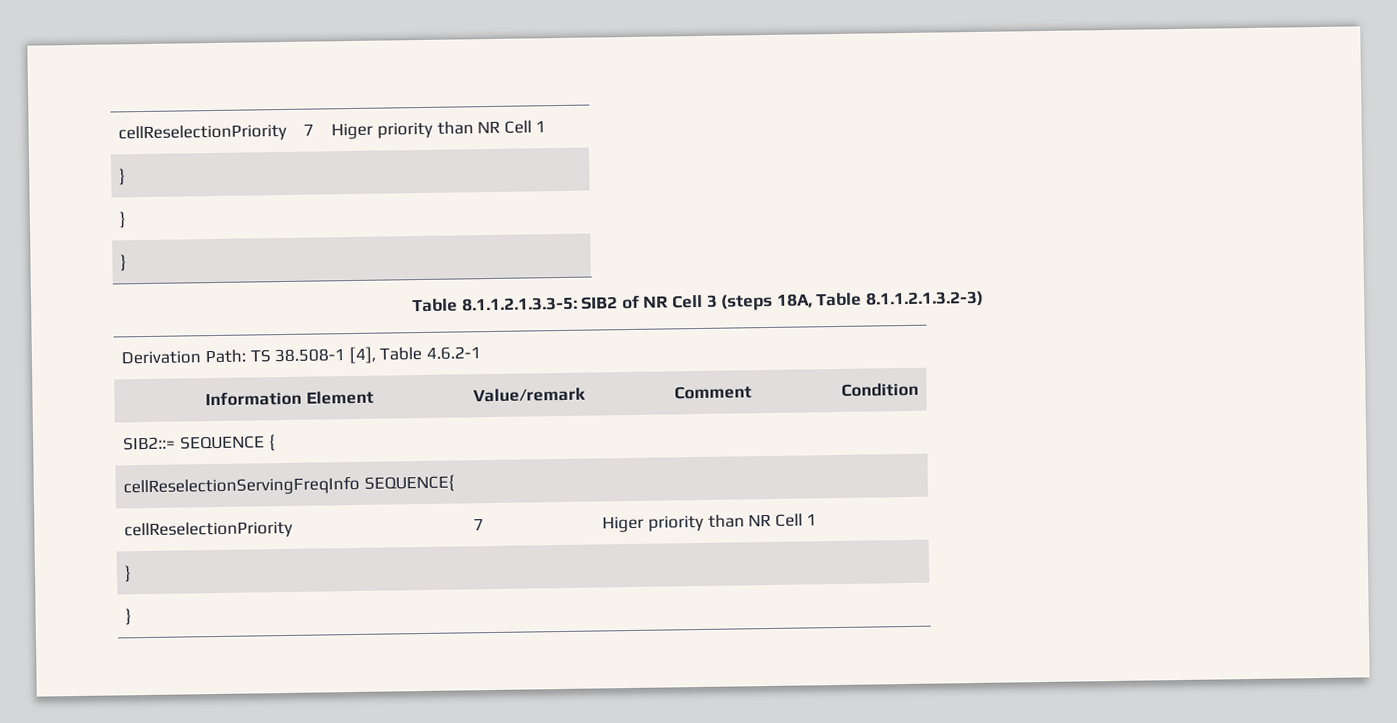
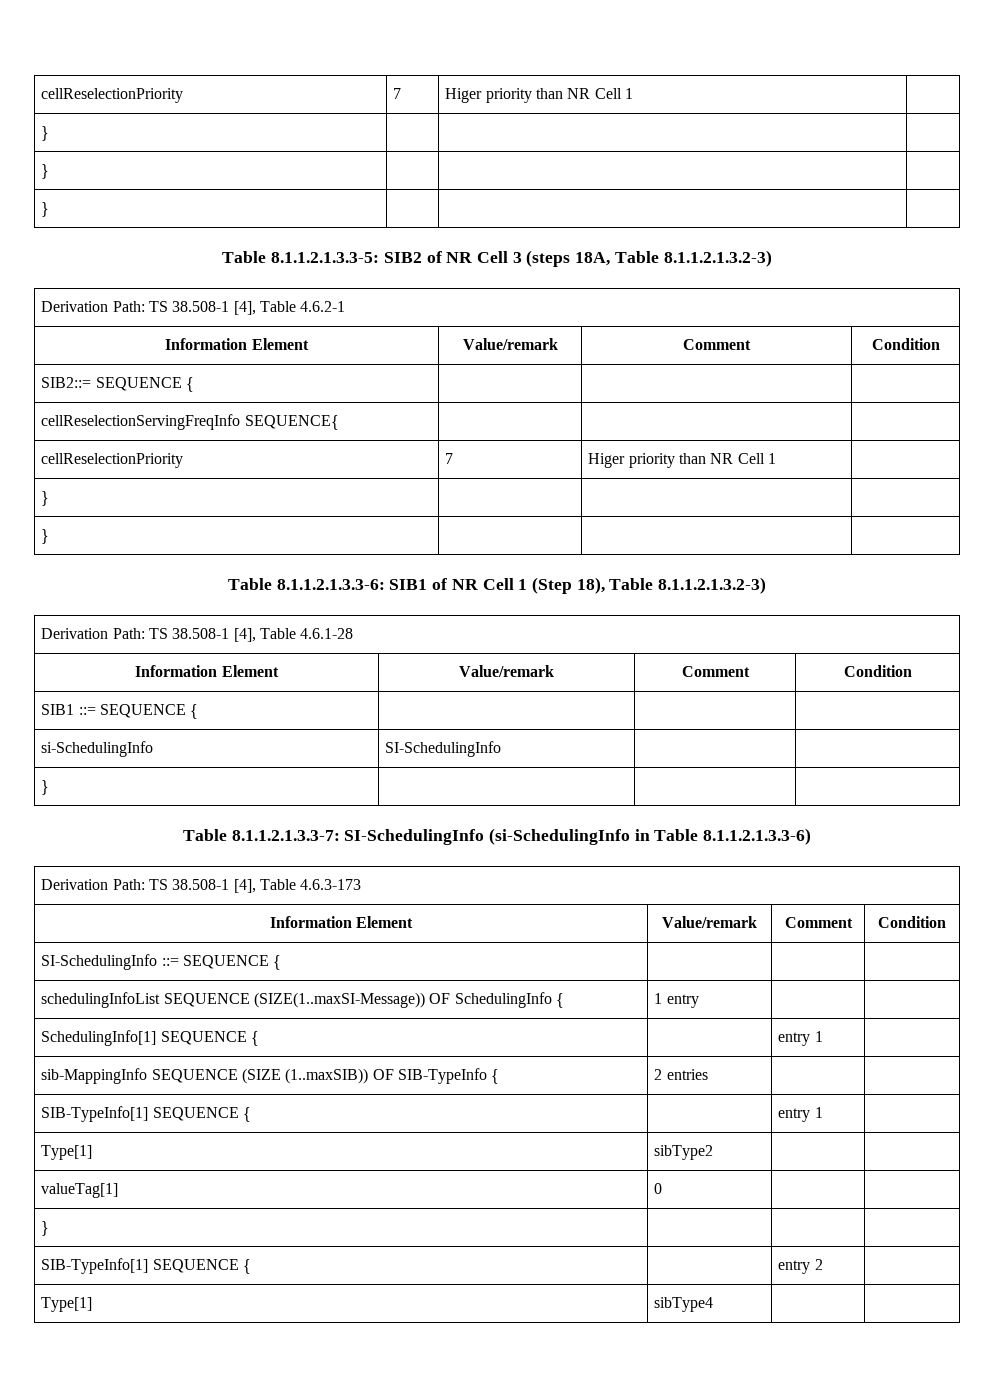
(133, 617) none -> [227,577,767,594] [41,628,354,642] [135,665,279,677] [459,665,554,677] [681,666,750,677] [843,665,912,677] [41,704,199,719] [41,741,154,757] [385,741,502,757] [41,780,50,795] [182,828,812,845] [41,879,362,893] [269,916,414,928] [662,916,757,928] [784,917,853,928] [878,916,946,928] [41,954,282,970] [41,992,564,1008] [654,993,699,1008] [41,1030,259,1046] [778,1031,823,1046] [41,1068,500,1084] [654,1069,708,1080] [41,1106,251,1122] [778,1107,823,1122] [41,1145,93,1160] [654,1145,714,1160] [41,1183,119,1198] [654,1183,663,1194] [41,1221,50,1236] [41,1258,251,1274] [778,1259,823,1274] [41,1297,93,1312] [654,1297,714,1312] // Table 8.1.1.2.1.3.3-6: SIB1 of NR Cell 1 (Step 18), Table 8.1.1.2.1.3.2-3) // Derivation Path: TS 38.508-1 [4], Table 4.6.1-28 // Information Element | Value/remark | Comment | Condition // SIB1 ::= SEQUENCE { | | | // si-SchedulingInfo | SI-SchedulingInfo | | // } | | | // Table 8.1.1.2.1.3.3-7: SI-SchedulingInfo (si-SchedulingInfo in Table 8.1.1.2.1.3.3-6) // Derivation Path: TS 38.508-1 [4], Table 4.6.3-173 // Information Element | Value/remark | Comment | Condition // SI-SchedulingInfo ::= SEQUENCE { | | | // schedulingInfoList SEQUENCE (SIZE(1..maxSI-Message)) OF SchedulingInfo { | 1 entry | | // SchedulingInfo[1] SEQUENCE { | | entry 1 | // sib-MappingInfo SEQUENCE (SIZE (1..maxSIB)) OF SIB-TypeInfo { | 2 entries | | // SIB-TypeInfo[1] SEQUENCE { | | entry 1 | // Type[1] | sibType2 | | // valueTag[1] | 0 | | // } | | | // SIB-TypeInfo[1] SEQUENCE { | | entry 2 | // Type[1] | sibType4 | |

